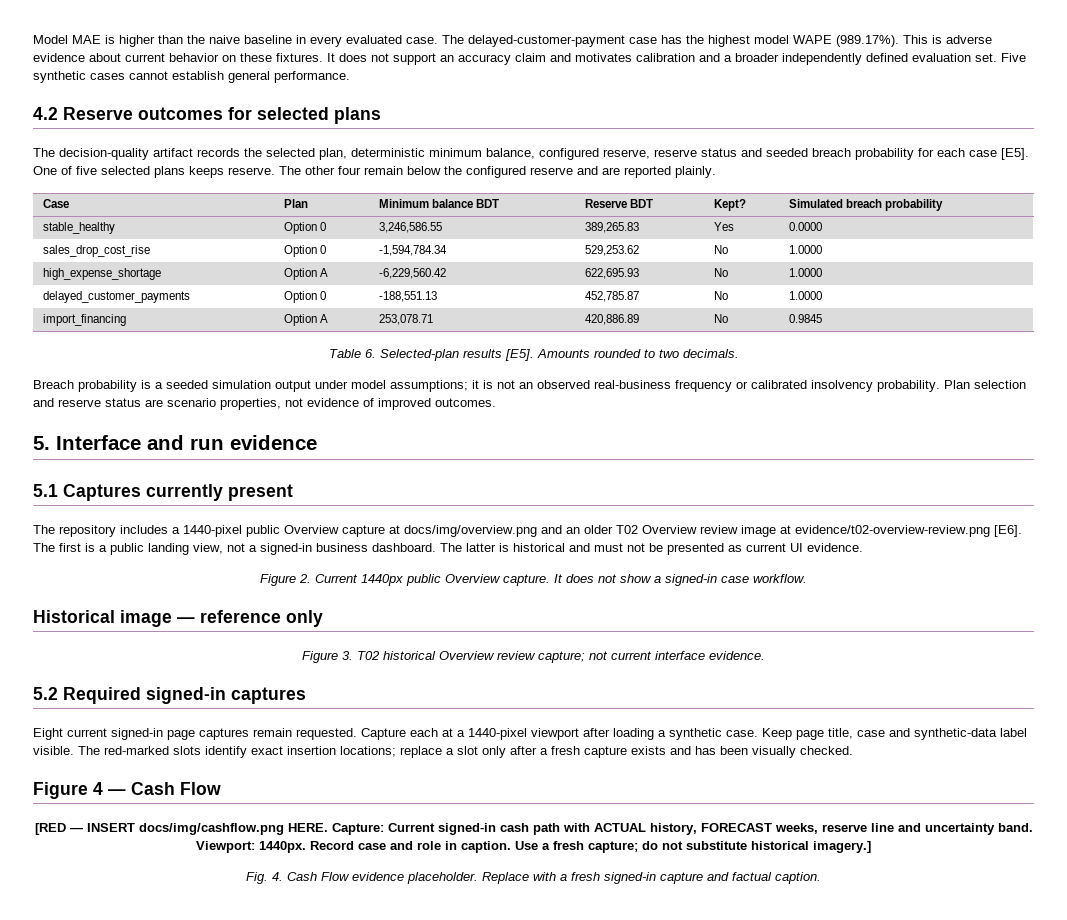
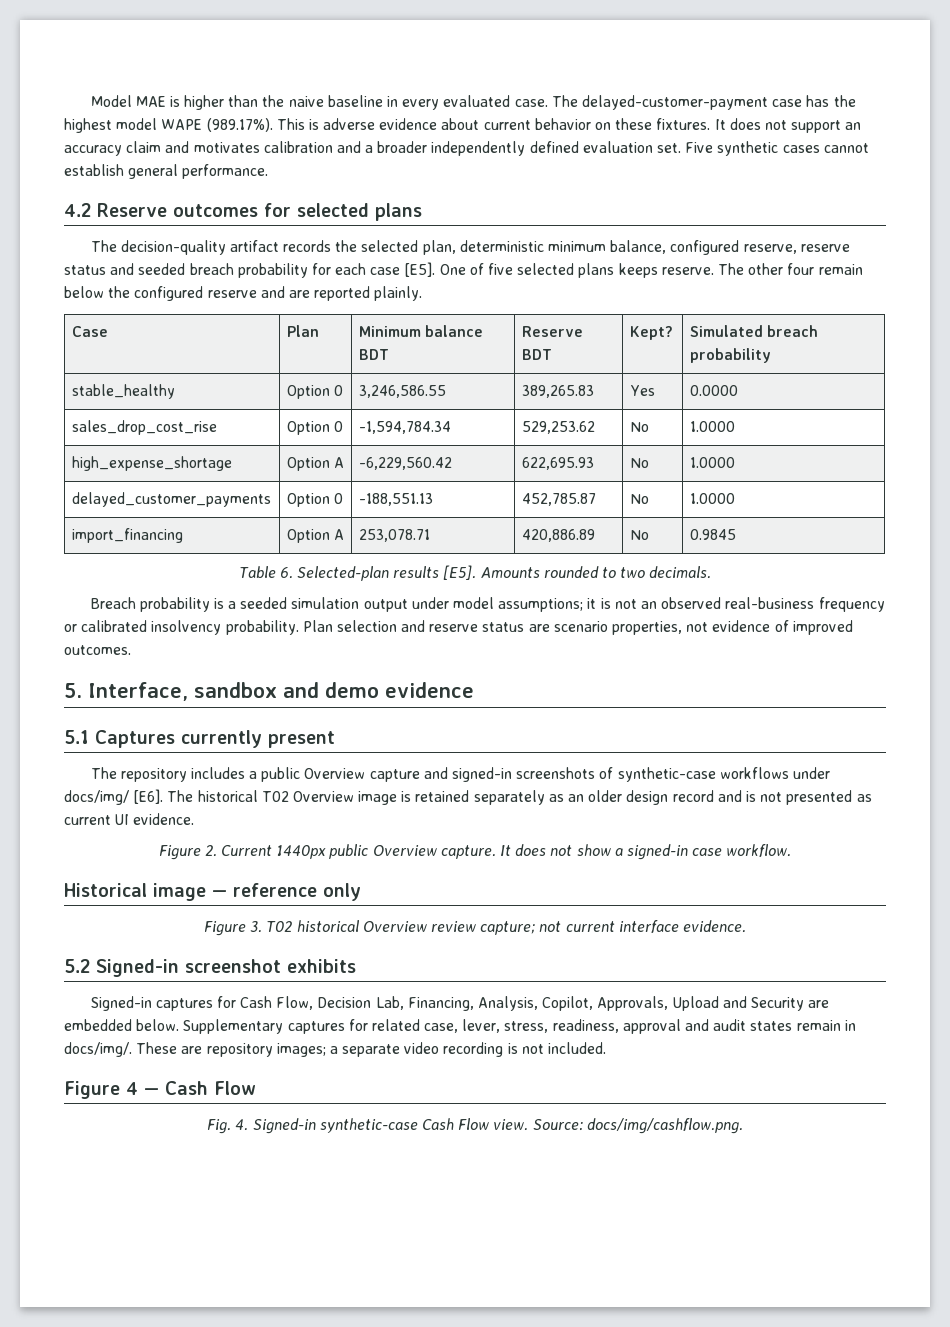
[56,435,224,450] Interface and run -> [88,682,379,701] Interface, sandbox and demo
[183,525,242,537] 1440-pixel -> (258, 775) none
[389,525,1022,537] [33,543,663,555] at docs/img/overview.png and an older T02 Overview review image at evidence/t02-overview-review.png [E6]. The first is a public landing view, not a signed-in business dashboard. The latter is historical and must not be -> [423,767,830,782] [64,789,783,805] and signed-in screenshots of synthetic-case workflows under docs/img/ [E6]. The historical T02 Overview image is retained separately as an older design record and is not
[63,687,306,704] [33,728,1027,740] [33,746,853,758] Required signed-in captures // Eight current signed-in page captures remain requested. Capture each at a 1440-pixel viewport after loading a synthetic case. Keep page title, case and synthetic-data label visible. The red-marked slots identify exact insertion locations; replace a slot only after a fresh capture exists and has been visually checked. -> [96,959,356,977] [90,996,830,1011] [64,1019,856,1034] [64,1042,607,1057] Signed-in screenshot exhibits // Signed-in captures for Cash Flow, Decision Lab, Financing, Analysis, Copilot, Approvals, Upload and Security are embedded below. Supplementary captures for related case, lever, stress, readiness, approval and audit states remain in docs/img/. These are repository images; a separate video recording is not included.
[34,823,1033,835] [196,841,871,853] [246,872,821,884] [RED — INSERT docs/img/cashflow.png HERE. Capture: Current signed-in cash path with ACTUAL history, FORECAST weeks, reserve line and uncertainty band. Viewport: 1440px. Record case and role in caption. Use a fresh capture; do not substitute historical imagery.] // Fig. 4. Cash Flow evidence placeholder. Replace with a fresh signed-in capture and factual caption. -> [207,1118,743,1134] Fig. 4. Signed-in synthetic-case Cash Flow view. Source: docs/img/cashflow.png.

